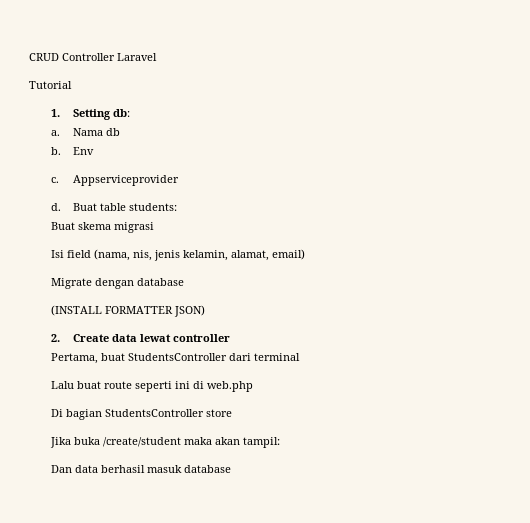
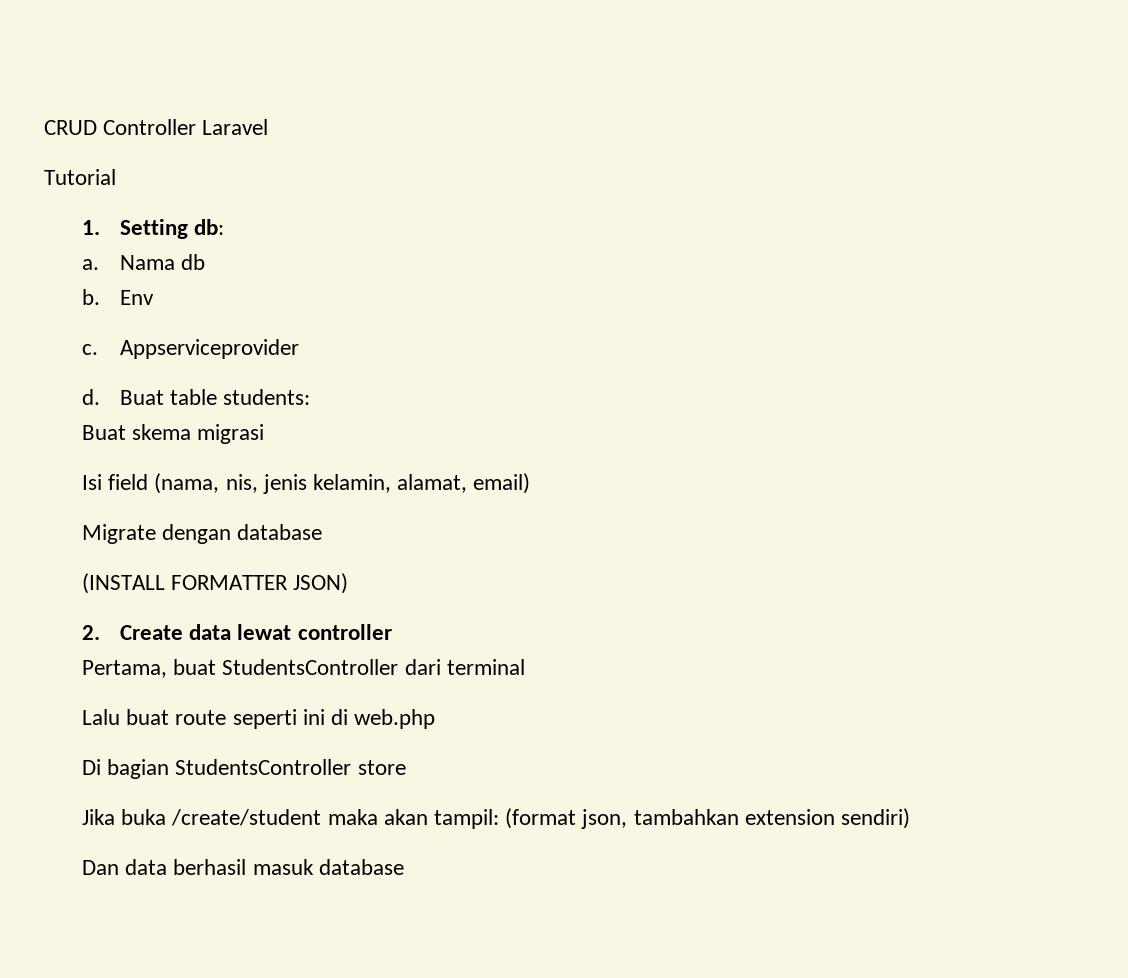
(280, 442) none -> [505,808,911,829] (format json, tambahkan extension sendiri)

